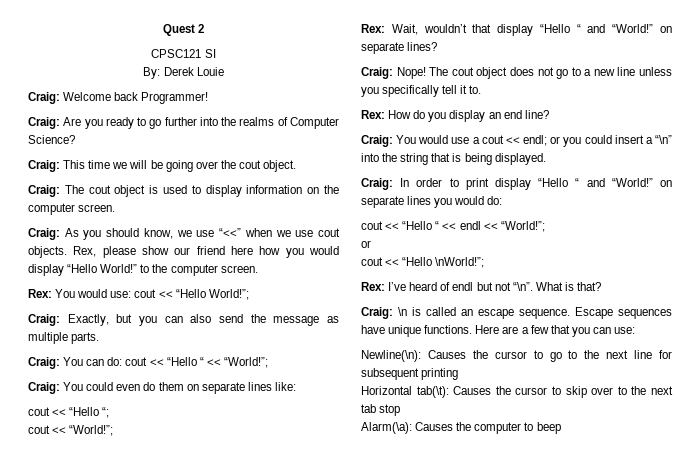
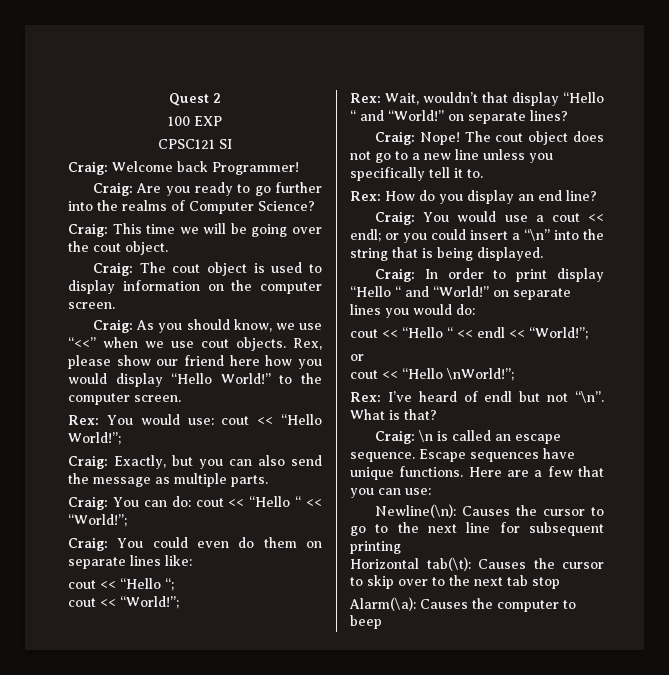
(205, 28) none -> [168,116,222,126] // 100 EXP
[143,67,224,79] // By: Derek Louie -> (232, 144) none

